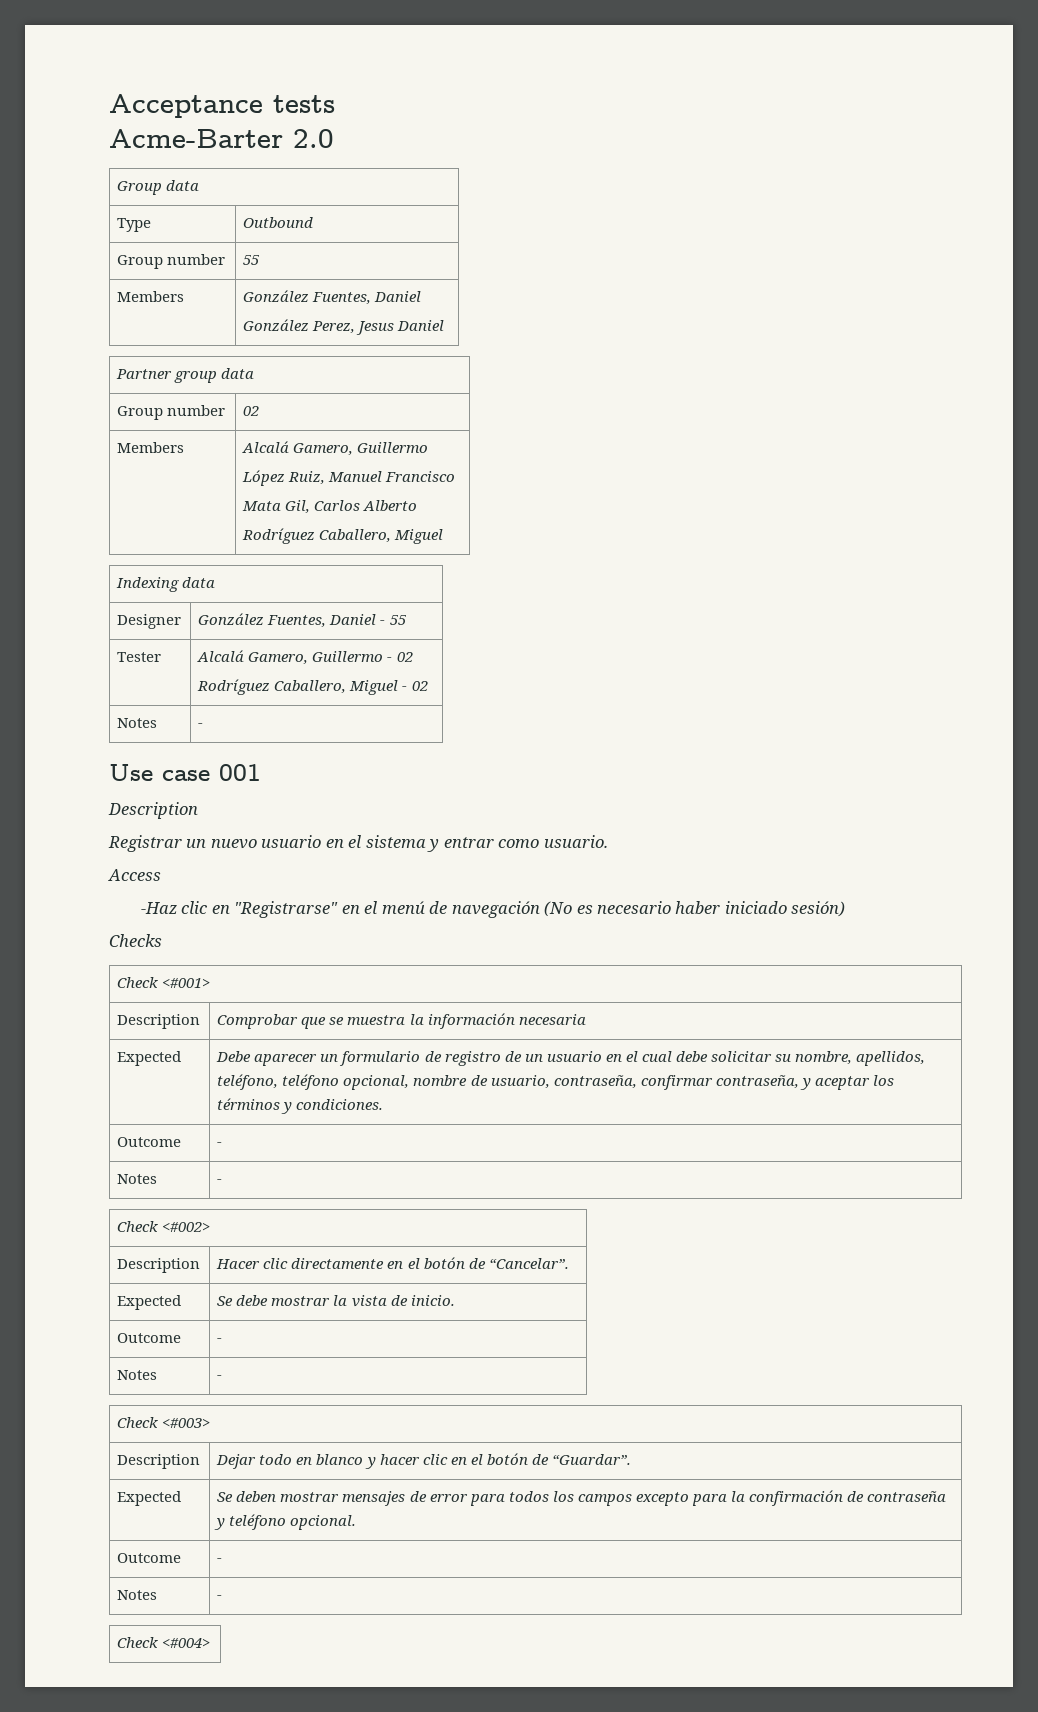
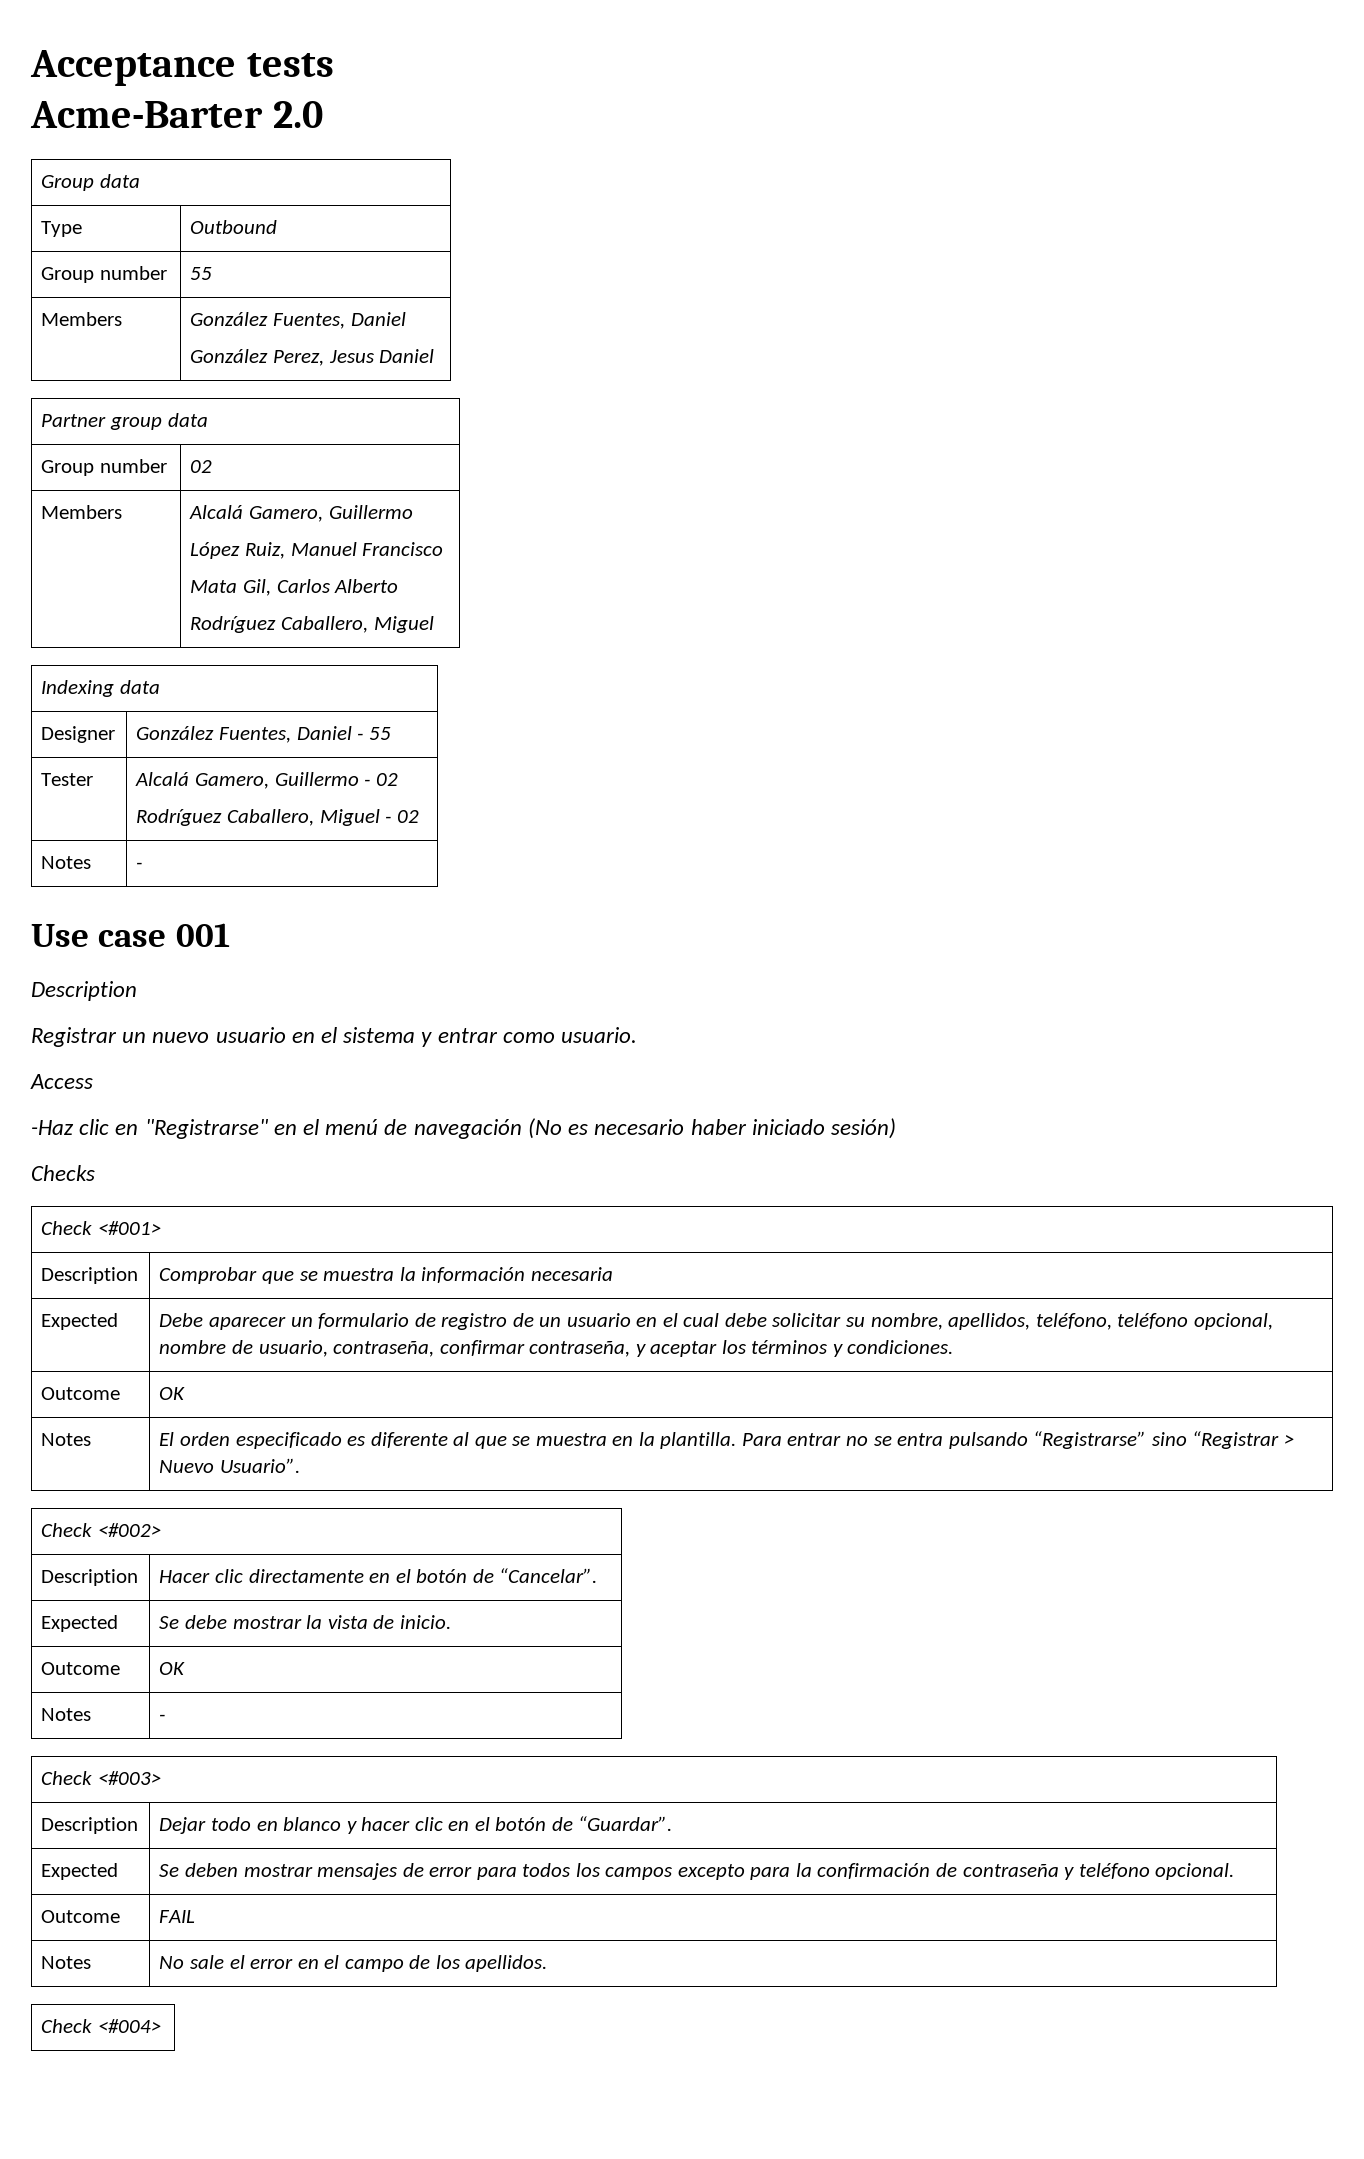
[217,1142,223,1147] [117,1174,158,1184] [217,1179,223,1184] - // Notes | - -> [159,1387,186,1400] [41,1433,92,1446] [159,1431,1294,1449] [159,1458,301,1473] OK // Notes | El orden especificado es diferente al que se muestra en la plantilla. Para entrar no se entra pulsando “Registrarse” sino “Registrar > Nuevo Usuario”.
[217,1338,223,1343] - -> [159,1662,186,1675] OK
[217,1558,223,1563] [117,1590,158,1600] [217,1595,223,1600] - // Notes | - -> [159,1910,196,1923] [41,1956,92,1969] [159,1955,548,1972] FAIL // Notes | No sale el error en el campo de los apellidos.

